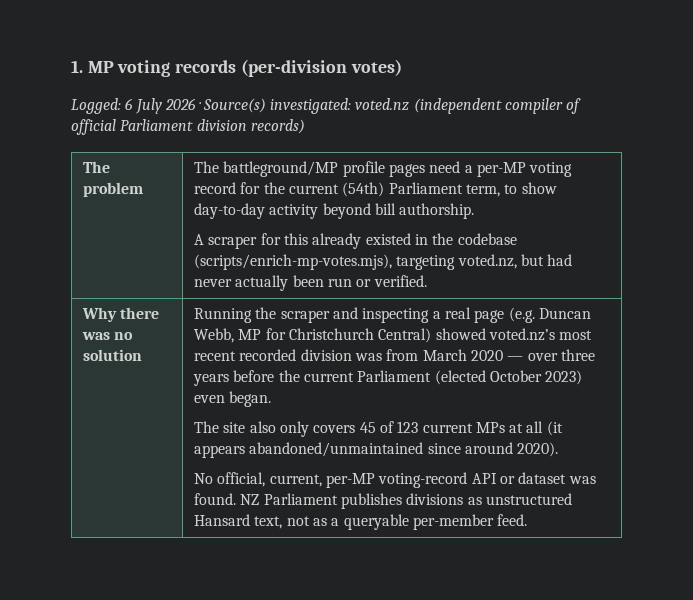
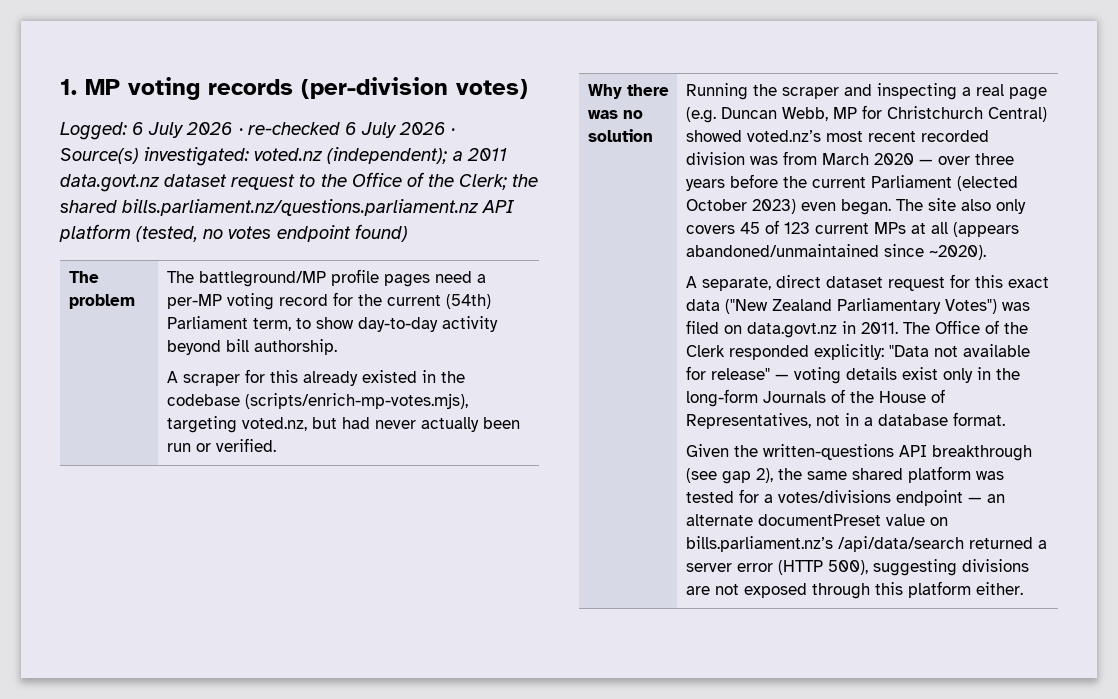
[202,98,582,114] [71,119,305,135] Source(s) investigated: voted.nz (independent compiler of official Parliament division records) -> [247,122,456,138] [60,147,507,166] [60,172,539,192] [60,199,516,216] [59,224,408,242] re-checked 6 July 2026 · Source(s) investigated: voted.nz (independent); a 2011 data.govt.nz dataset request to the Office of the Clerk; the shared bills.parliament.nz/questions.parliament.nz API platform (tested, no votes endpoint found)
(272, 399) // -> (891, 207) none
[546,421,563,436] [193,442,559,458] [193,472,596,488] [193,493,572,509] [193,514,528,530] (it appears abandoned/unmaintained since around 2020). // No official, current, per-MP voting-record API or dataset was found. NZ Parliament publishes divisions as unstructured Hansard text, not as a queryable per-member feed. -> [952,222,1019,237] [685,244,986,260] [685,274,1049,291] [685,298,1030,314] [685,320,1028,338] [685,344,1030,360] [685,366,1020,384] [685,389,945,407] [685,412,1005,429] [685,444,1032,461] [685,466,1004,484] [685,489,1005,506] [685,514,948,526] [685,536,1047,552] [685,559,1029,576] [685,581,1023,599] (appears abandoned/unmaintained since ~2020). // A separate, direct dataset request for this exact data ("New Zealand Parliamentary Votes") was filed on data.govt.nz in 2011. The Office of the Clerk responded explicitly: "Data not available for release" — voting details exist only in the long-form Journals of the House of Representatives, not in a database format. // Given the written-questions API breakthrough (see gap 2), the same shared platform was tested for a votes/divisions endpoint — an alternate documentPreset value on bills.parliament.nz’s /api/data/search returned a server error (HTTP 500), suggesting divisions are not exposed through this platform either.

